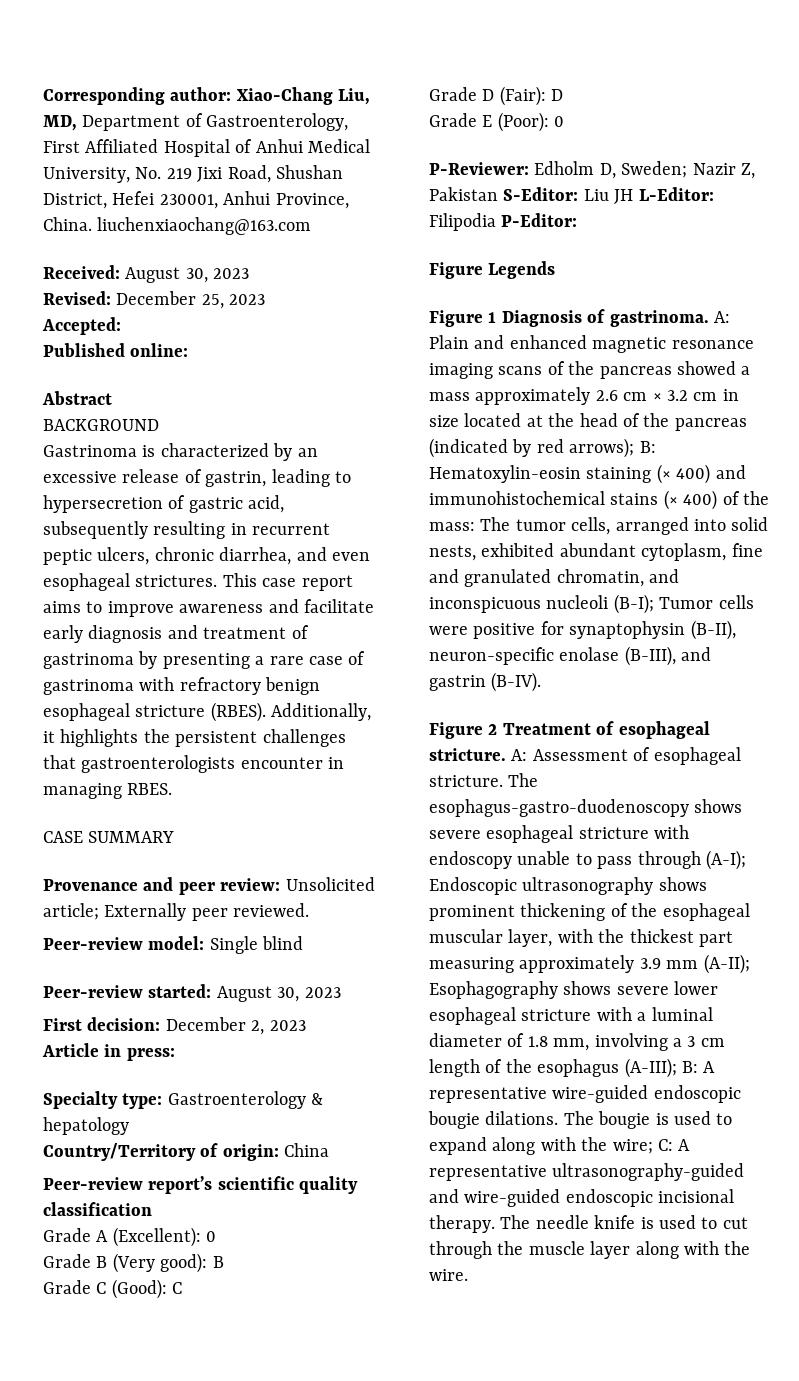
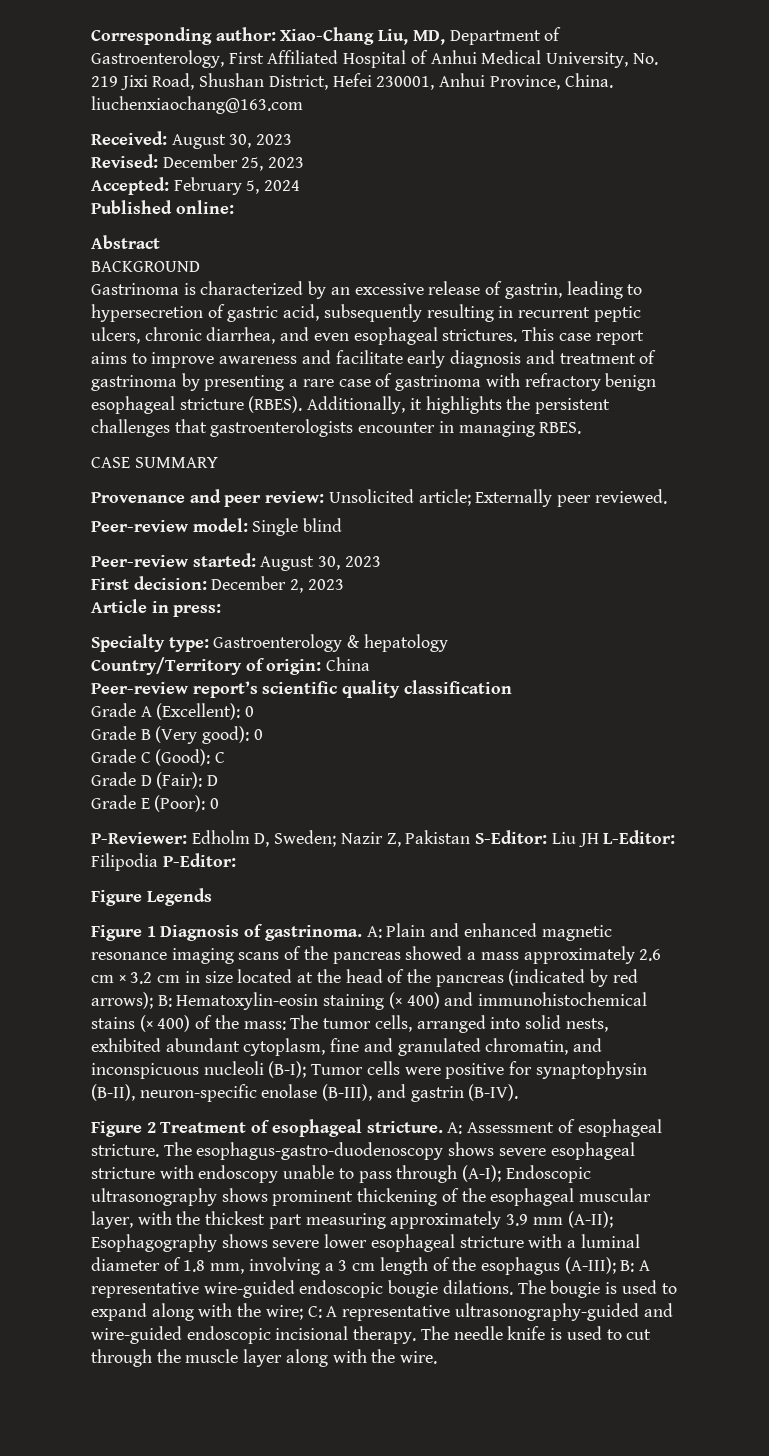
(121, 326) none -> [173,177,301,195] February 5, 2024
[212,1256,224,1268] B -> [253,729,263,740] 0

